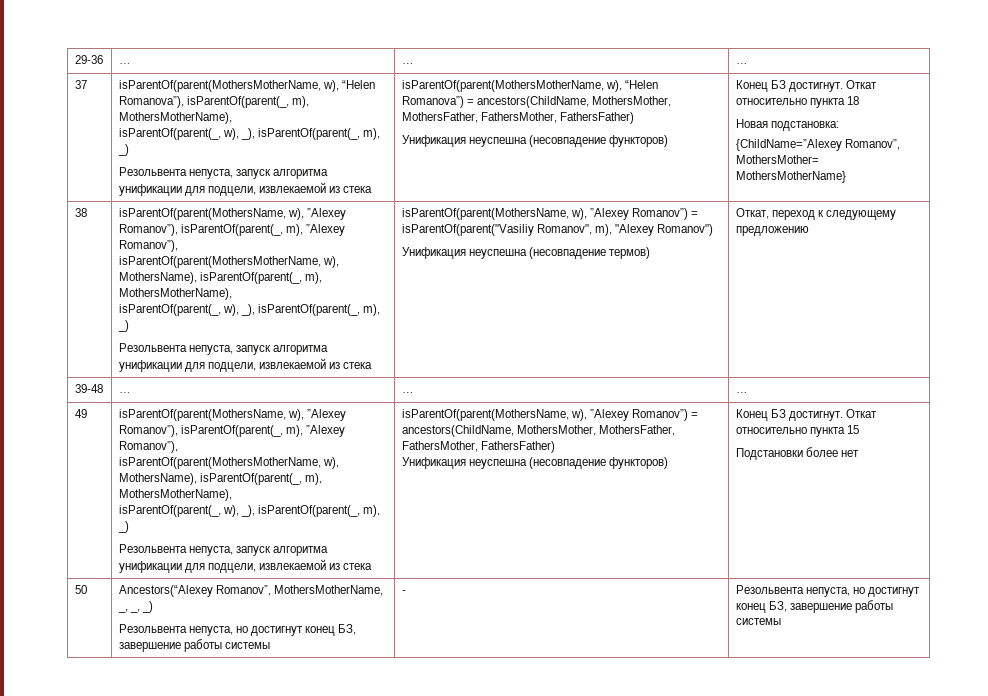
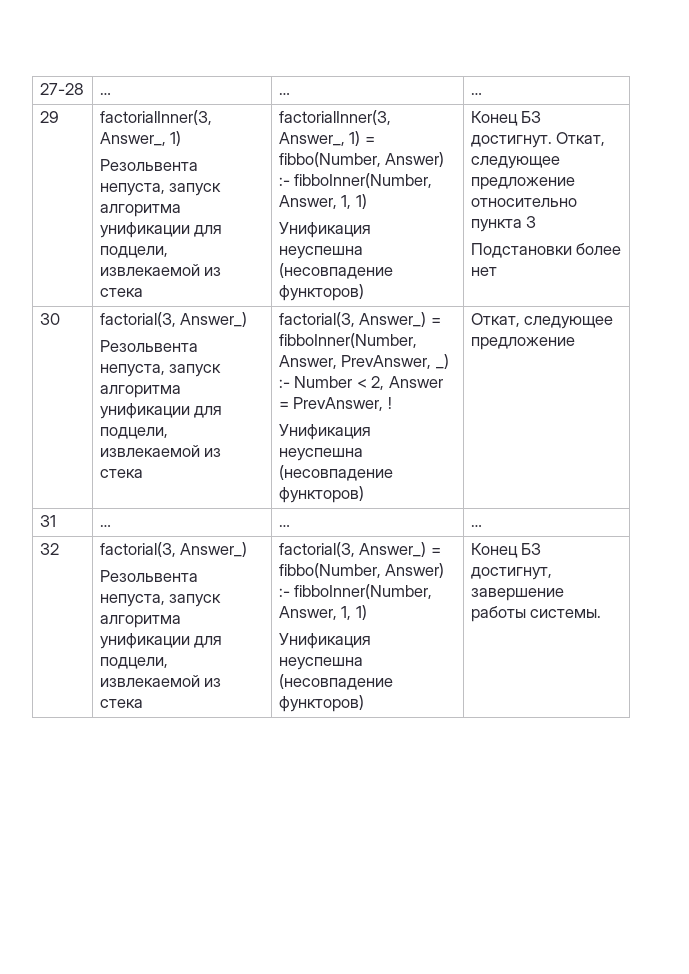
[74,55,103,64] [118,63,131,64] [401,63,414,64] [735,63,748,64] [74,80,87,89] [118,80,376,92] [118,96,310,108] [118,112,232,124] [118,128,381,140] [117,144,129,156] 29-36 | … | … | … // 37 | isParentOf(parent(MothersMotherName, w), “Helen Romanova”), isParentOf(parent(_, m), MothersMotherName), // isParentOf(parent(_, w), _), isParentOf(parent(_, m), _) -> [39,83,84,95] [99,93,111,95] [278,93,290,95] [470,93,482,95] [39,111,59,123] [99,110,212,125] [99,131,182,146] 27-28 | … | … | … // 29 | factorialInner(3, Answer_, 1)
[401,80,659,92] [401,96,672,108] [401,112,635,124] [401,135,669,147] [735,80,878,92] [735,96,860,108] [735,119,839,131] [735,139,900,151] [735,155,819,164] [735,171,846,183] [74,208,87,217] [118,208,347,220] [118,224,346,236] [118,240,178,252] [118,256,339,268] [118,272,323,284] [118,288,232,300] [118,304,381,316] [117,320,129,332] isParentOf(parent(MothersMotherName, w), “Helen Romanova”) = ancestors(ChildName, MothersMother, MothersFather, FathersMother, FathersFather) // Унификация неуспешна (несовпадение функторов) | Конец БЗ достигнут. Откат относительно пункта 18 // Новая подстановка: // {ChildName=”Alexey Romanov”, MothersMother= MothersMotherName} // 38 | isParentOf(parent(MothersName, w), ”Alexey Romanov”), isParentOf(parent(_, m), ”Alexey Romanov”), // isParentOf(parent(MothersMotherName, w), MothersName), isParentOf(parent(_, m), MothersMotherName), // isParentOf(parent(_, w), _), isParentOf(parent(_, m), _) -> [278,110,391,125] [278,131,375,146] [278,152,445,167] [278,173,433,188] [278,194,367,209] [278,222,371,238] [278,246,363,259] [278,263,393,279] [278,284,364,301] [470,111,542,126] [470,132,606,148] [470,156,560,169] [470,177,575,190] [470,198,577,207] [470,216,537,232] [470,243,622,258] [470,267,497,276] [39,313,60,325] [99,312,248,327] factorialInner(3, Answer_, 1) = fibbo(Number, Answer) :- fibboInner(Number, Answer, 1, 1) // Унификация неуспешна (несовпадение функторов) | Конец БЗ достигнут. Откат, следующее предложение относительно пункта 3 // Подстановки более нет // 30 | factorial(3, Answer_)
[401,208,699,220] [401,224,714,236] [401,247,651,259] [735,208,897,220] [735,226,809,236] [74,384,103,393] [118,392,131,393] [401,392,414,393] [735,392,748,393] [74,409,87,418] [118,409,347,421] [118,425,346,437] [118,441,178,453] [118,457,339,469] [118,473,323,485] [118,489,232,501] [118,505,381,517] [117,521,129,533] isParentOf(parent(MothersName, w), ”Alexey Romanov”) = isParentOf(parent("Vasiliy Romanov", m), "Alexey Romanov") // Унификация неуспешна (несовпадение термов) | Откат, переход к следующему предложению // 39-48 | … | … | … // 49 | isParentOf(parent(MothersName, w), ”Alexey Romanov”), isParentOf(parent(_, m), ”Alexey Romanov”), // isParentOf(parent(MothersMotherName, w), MothersName), isParentOf(parent(_, m), MothersMotherName), // isParentOf(parent(_, w), _), isParentOf(parent(_, m), _) -> [278,312,441,327] [278,333,417,348] [278,354,449,369] [278,376,443,390] [278,397,392,411] [278,424,371,440] [278,448,363,461] [278,465,393,481] [278,486,364,503] [470,313,614,329] [470,337,575,350] [39,515,56,527] [99,525,111,527] [278,525,290,527] [470,525,482,527] [39,543,59,555] [99,542,248,557] factorial(3, Answer_) = fibboInner(Number, Answer, PrevAnswer, _) :- Number < 2, Answer = PrevAnswer, ! // Унификация неуспешна (несовпадение функторов) | Откат, следующее предложение // 31 | … | … | … // 32 | factorial(3, Answer_)
[401,409,699,421] [401,425,676,437] [401,441,555,453] [401,457,669,469] [735,409,878,421] [735,425,860,437] [735,447,860,460] [74,585,87,594] [118,585,384,597] [117,601,154,613] [118,624,357,636] [118,639,271,652] [401,590,406,594] [735,585,921,597] [735,600,894,613] [735,618,781,625] isParentOf(parent(MothersName, w), ”Alexey Romanov”) = ancestors(ChildName, MothersMother, MothersFather, FathersMother, FathersFather) // Унификация неуспешна (несовпадение функторов) | Конец БЗ достигнут. Откат относительно пункта 15 // Подстановки более нет // 50 | Ancestors(“Alexey Romanov”, MothersMotherName, _, _, _) // Резольвента непуста, но достигнут конец БЗ, завершение работы системы | - | Резольвента непуста, но достигнут конец БЗ, завершение работы системы -> [278,542,441,557] [278,563,445,578] [278,584,433,599] [278,605,367,620] [278,633,371,649] [278,657,363,670] [278,674,393,690] [278,695,364,712] [470,543,542,558] [470,567,552,580] [470,588,564,601] [470,606,602,622] factorial(3, Answer_) = fibbo(Number, Answer) :- fibboInner(Number, Answer, 1, 1) // Унификация неуспешна (несовпадение функторов) | Конец БЗ достигнут, завершение работы системы.

